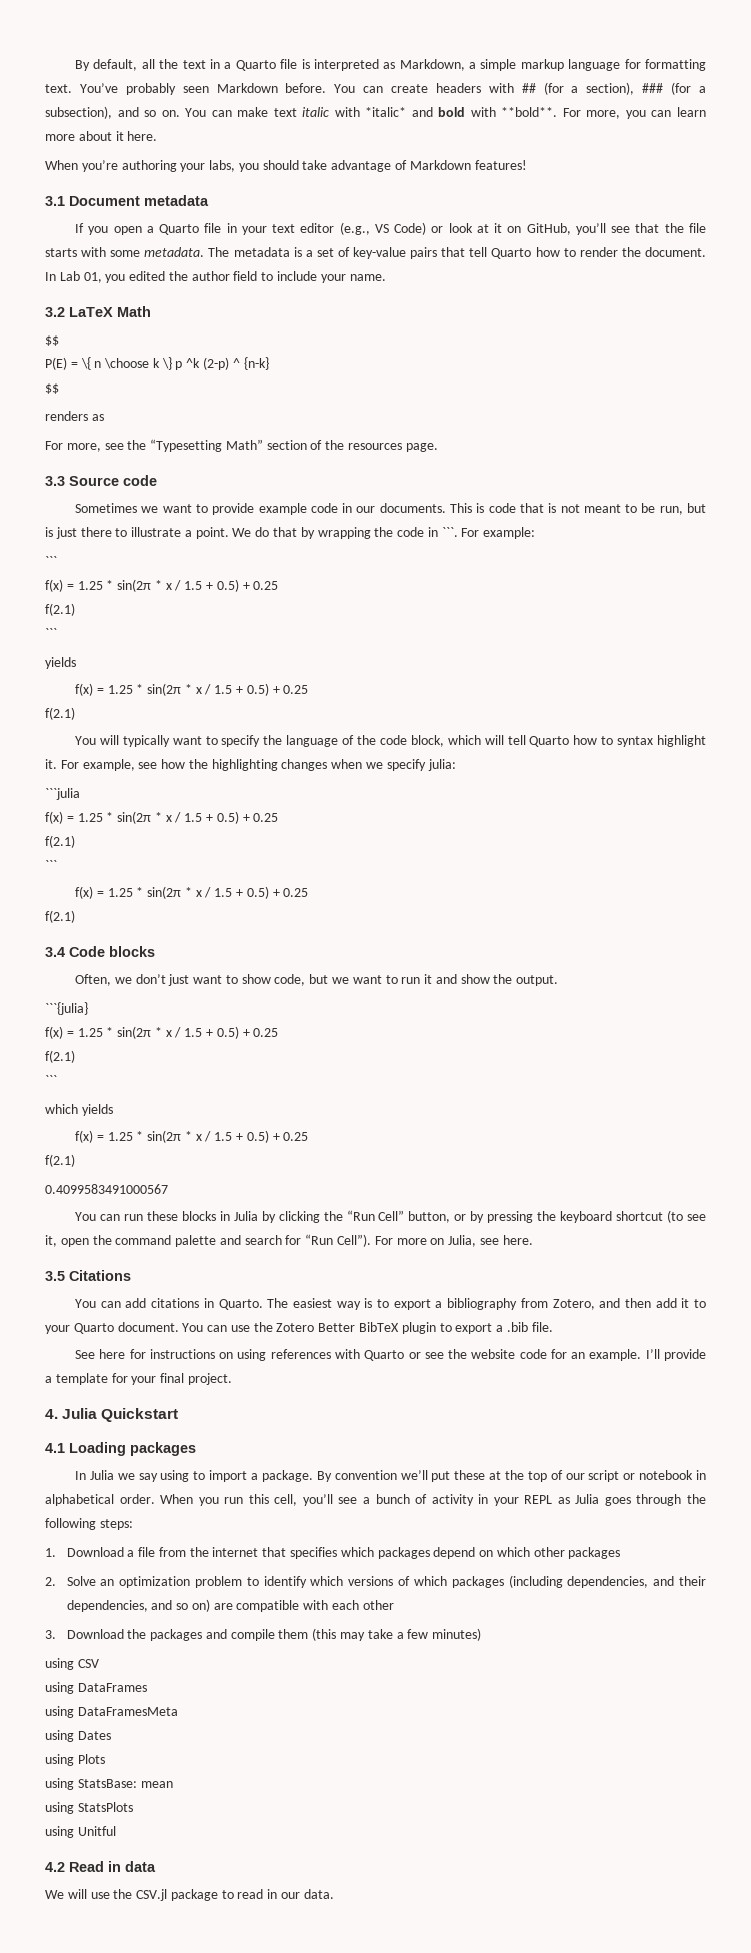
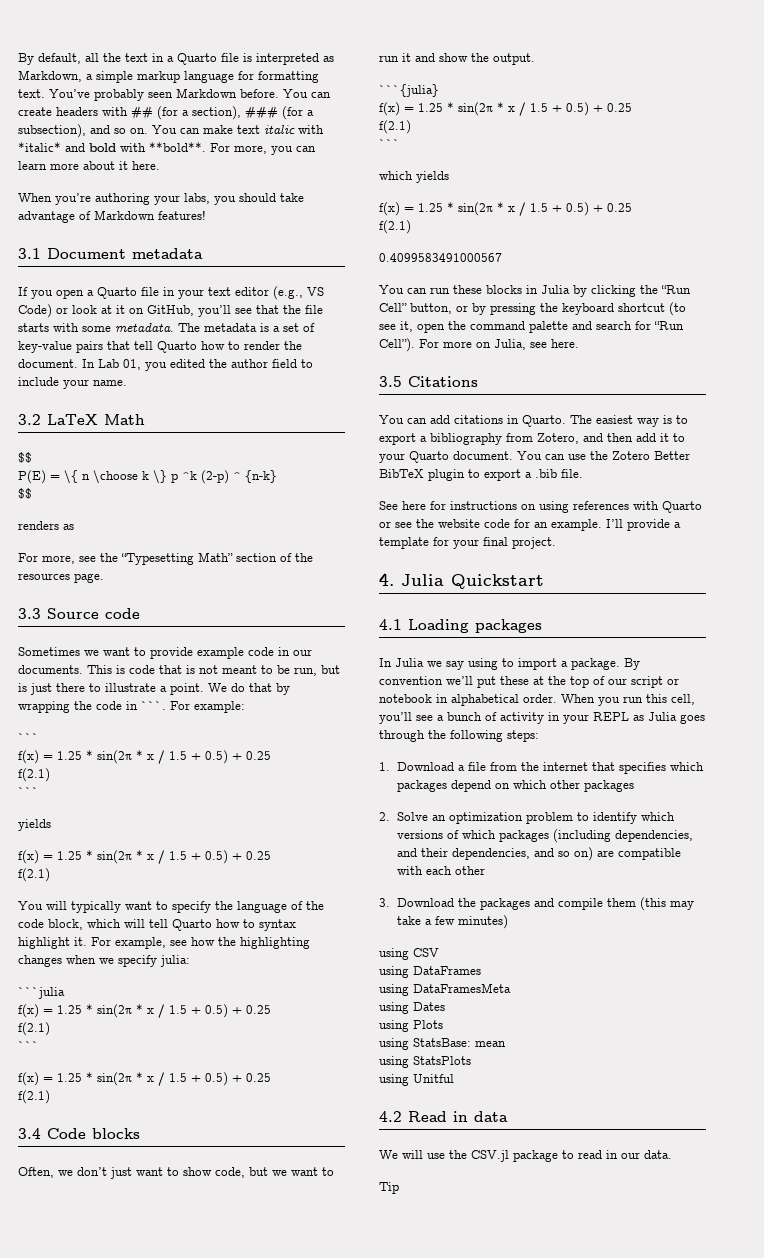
(334, 1894) none -> [379,1182,399,1194] // Tip

